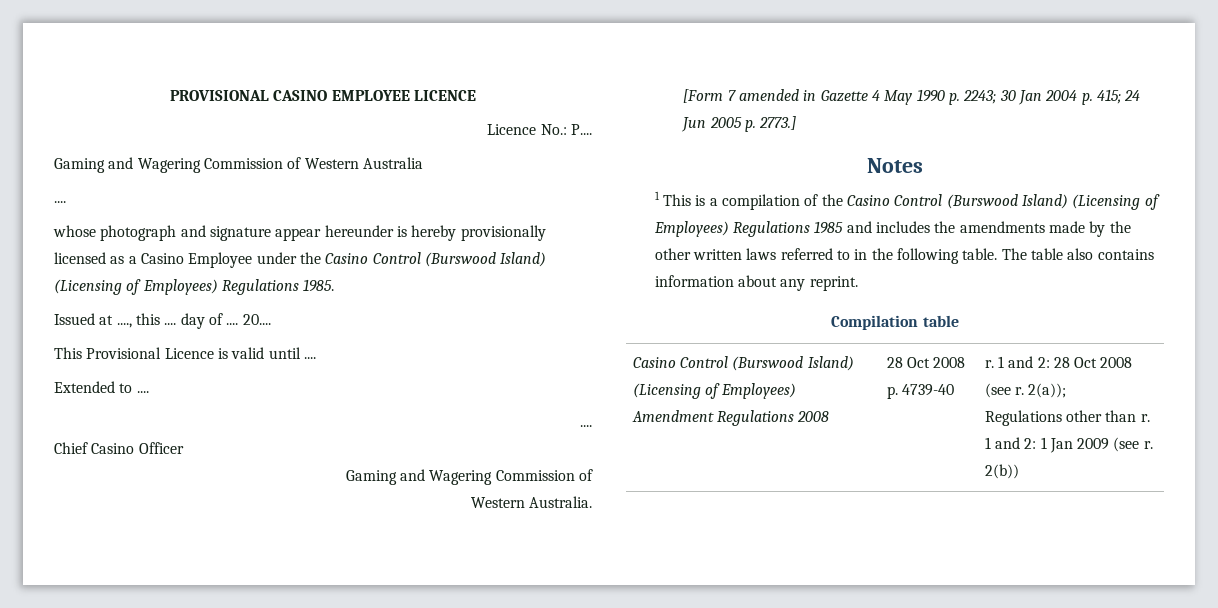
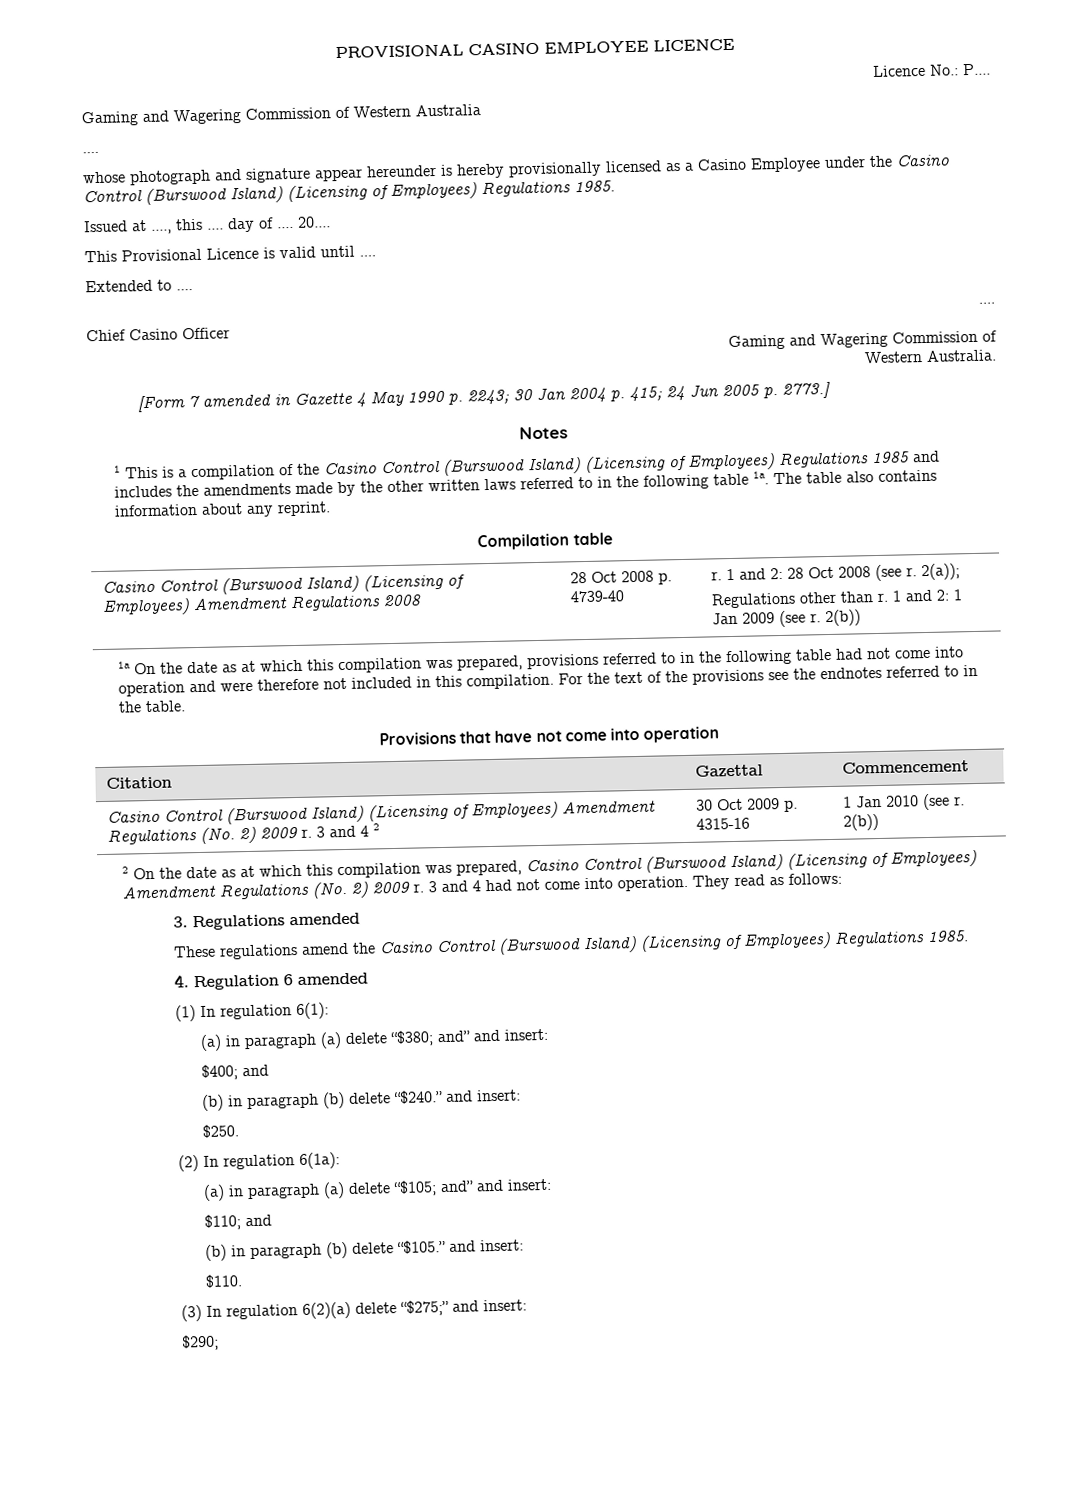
[962,248,998,260] table. -> [712,471,769,486] table 1a.
(1019, 471) none -> [117,646,964,675] [117,664,978,697] [117,700,186,713] [378,726,720,746] [105,776,172,789] [694,764,763,778] [841,760,969,774] [106,800,656,825] [106,823,380,845] [695,798,798,812] [695,817,750,830] [842,793,965,811] [842,814,879,831] [121,850,977,880] [121,872,842,900] [172,912,360,931] [172,930,969,960] [173,972,368,991] [174,1002,329,1022] [199,1028,548,1052] [200,1064,269,1081] [201,1089,521,1112] [201,1124,239,1139] [177,1152,340,1172] [202,1178,552,1202] [203,1214,272,1230] [204,1239,524,1261] [204,1274,243,1288] [180,1299,527,1322] [180,1334,219,1351] // 1a On the date as at which this compilation was prepared, provisions referred to in the following table had not come into operation and were therefore not included in this compilation. For the text of the provisions see the endnotes referred to in the table. // Provisions that have not come into operation // Citation | Gazettal | Commencement // Casino Control (Burswood Island) (Licensing of Employees) Amendment Regulations (No. 2) 2009 r. 3 and 4 2 | 30 Oct 2009 p. 4315-16 | 1 Jan 2010 (see r. 2(b)) // 2 On the date as at which this compilation was prepared, Casino Control (Burswood Island) (Licensing of Employees) Amendment Regulations (No. 2) 2009 r. 3 and 4 had not come into operation. They read as follows: // 3. Regulations amended // These regulations amend the Casino Control (Burswood Island) (Licensing of Employees) Regulations 1985. // 4. Regulation 6 amended // (1) In regulation 6(1): // (a) in paragraph (a) delete “$380; and” and insert: // $400; and // (b) in paragraph (b) delete “$240.” and insert: // $250. // (2) In regulation 6(1a): // (a) in paragraph (a) delete “$105; and” and insert: // $110; and // (b) in paragraph (b) delete “$105.” and insert: // $110. // (3) In regulation 6(2)(a) delete “$275;” and insert: // $290;

